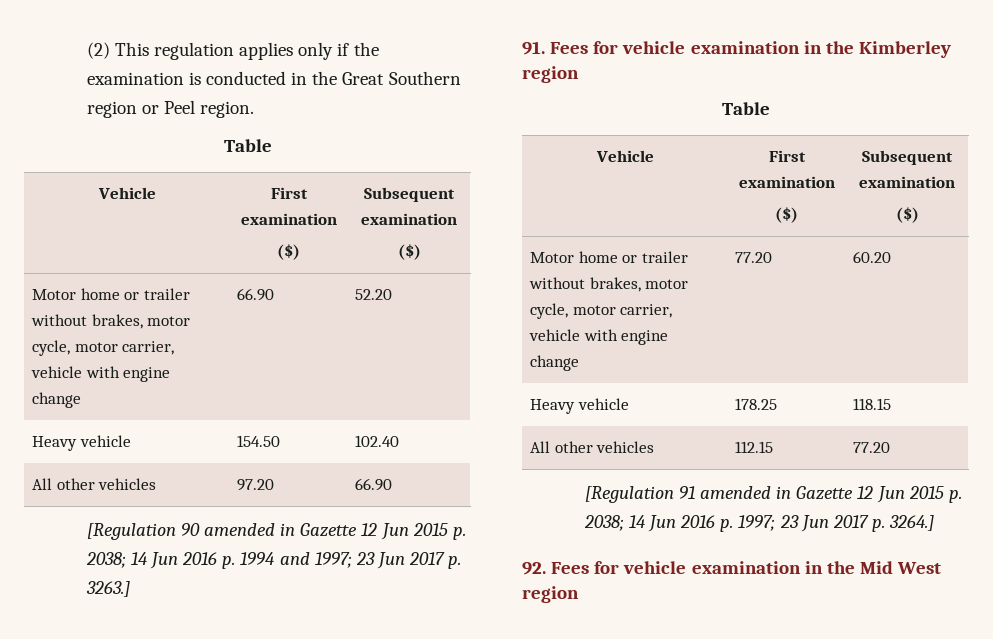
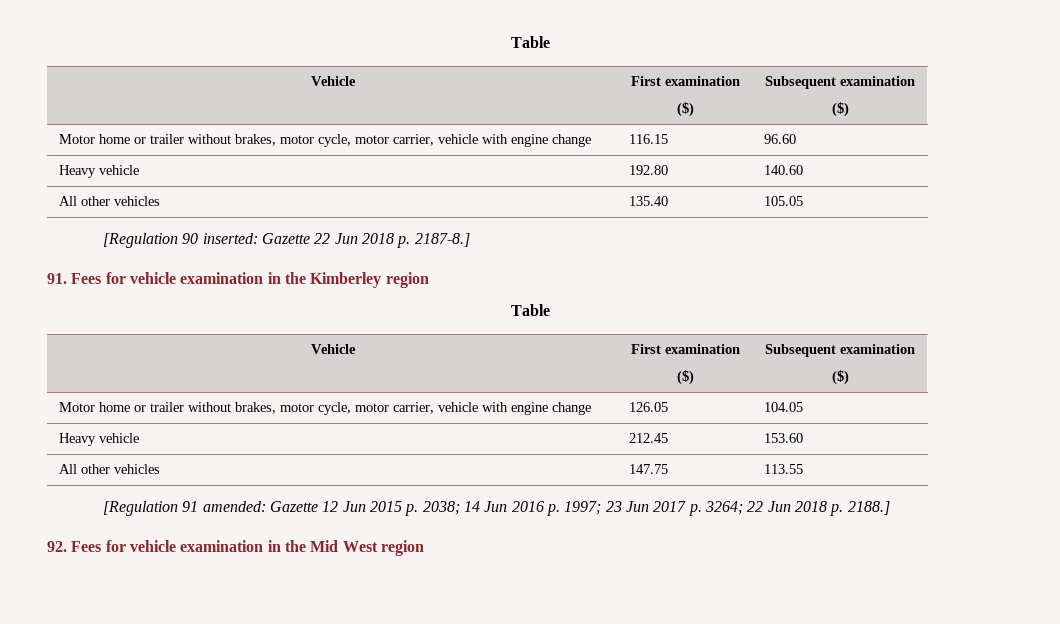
[86,42,379,60] [86,71,461,85] [86,100,255,118] (2) This regulation applies only if the examination is conducted in the Great Southern region or Peel region. // -> (510, 42) none
[236,288,274,301] [354,289,392,300] [31,435,131,451] [236,435,280,447] [354,435,399,447] [31,478,157,490] [236,479,274,491] [354,478,392,491] 66.90 | 52.20 // Heavy vehicle | 154.50 | 102.40 // All other vehicles | 97.20 | 66.90 -> [628,134,668,144] [763,134,796,144] [58,165,139,178] [628,165,668,175] [763,165,803,175] [58,196,160,206] [628,196,668,206] [763,196,803,206] 116.15 | 96.60 // Heavy vehicle | 192.80 | 140.60 // All other vehicles | 135.40 | 105.05
[204,523,466,540] [85,552,462,569] [85,581,130,597] amended in Gazette 12 Jun 2015 p. 2038; 14 Jun 2016 p. 1994 and 1997; 23 Jun 2017 p. 3263.] -> [202,233,470,248] inserted: Gazette 22 Jun 2018 p. 2187-8.]
[734,252,772,263] [852,251,891,263] [529,398,629,414] [734,398,777,410] [852,398,891,410] [529,441,655,453] [734,441,773,453] [852,442,890,453] 77.20 | 60.20 // Heavy vehicle | 178.25 | 118.15 // All other vehicles | 112.15 | 77.20 -> [628,402,668,412] [763,402,803,412] [58,433,139,446] [628,433,668,443] [763,433,803,443] [58,464,160,474] [628,464,668,474] [763,464,803,474] 126.05 | 104.05 // Heavy vehicle | 212.45 | 153.60 // All other vehicles | 147.75 | 113.55
[700,486,792,499] amended in -> [202,501,266,512] amended:
[889,515,935,531] 3264.] -> [704,501,890,516] 3264; 22 Jun 2018 p. 2188.]

